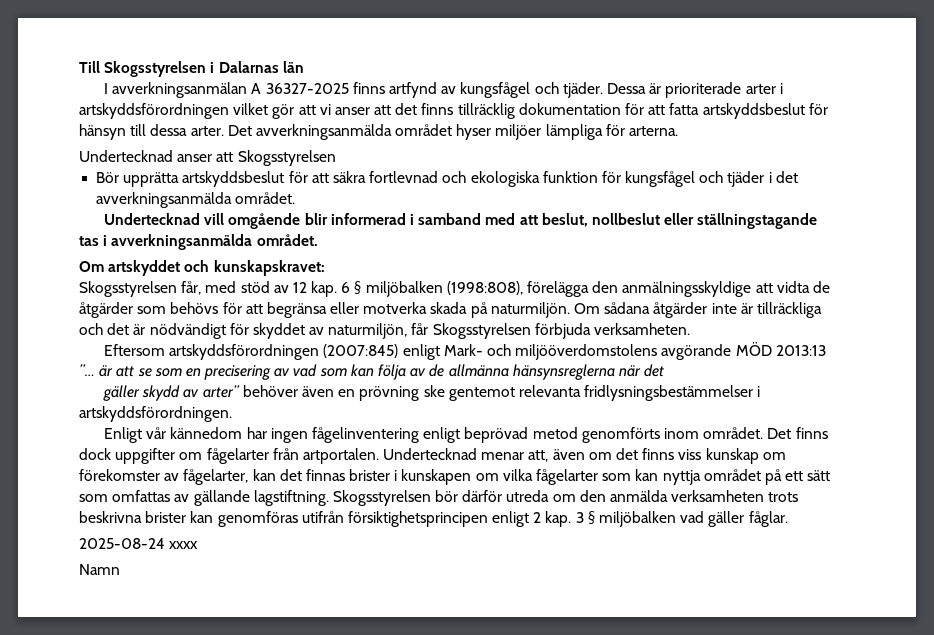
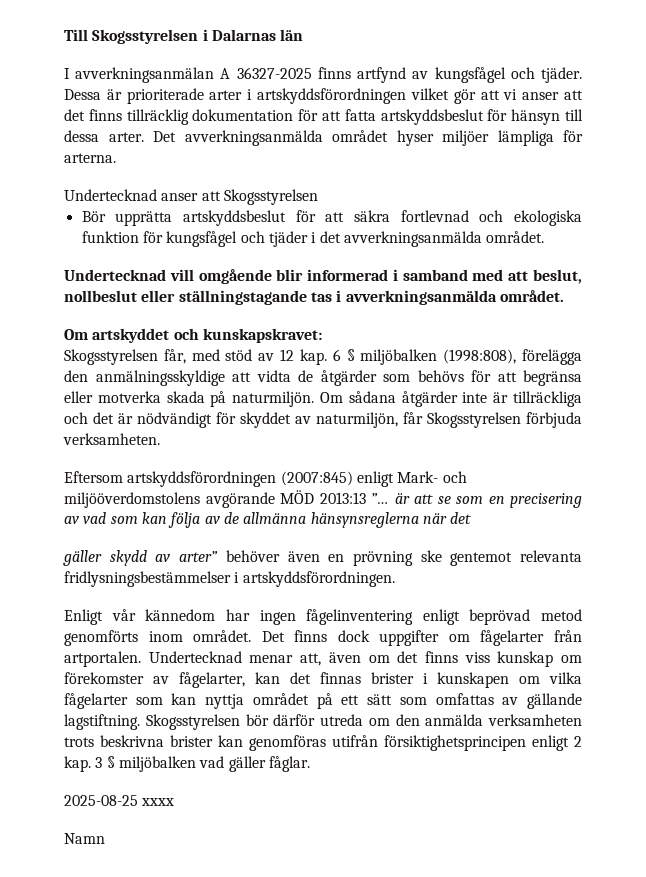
[79,538,165,549] 2025-08-24 -> [64,795,138,806] 2025-08-25

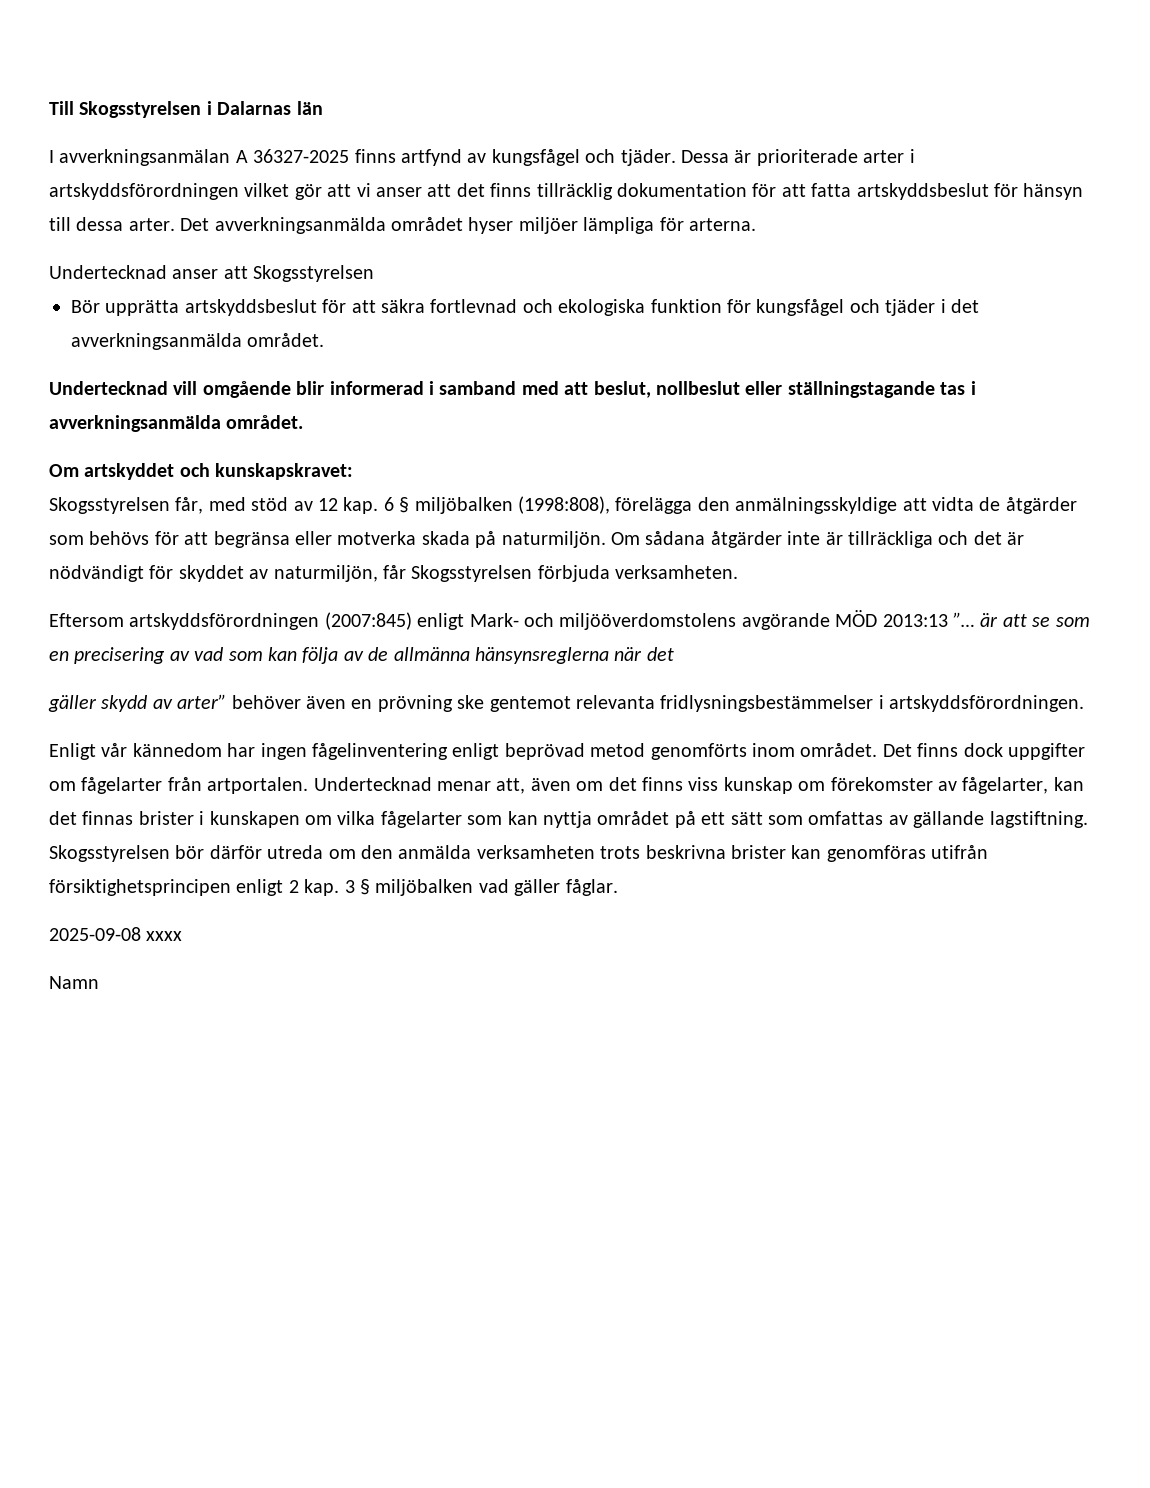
[64,795,138,806] 2025-08-25 -> [49,927,141,941] 2025-09-08

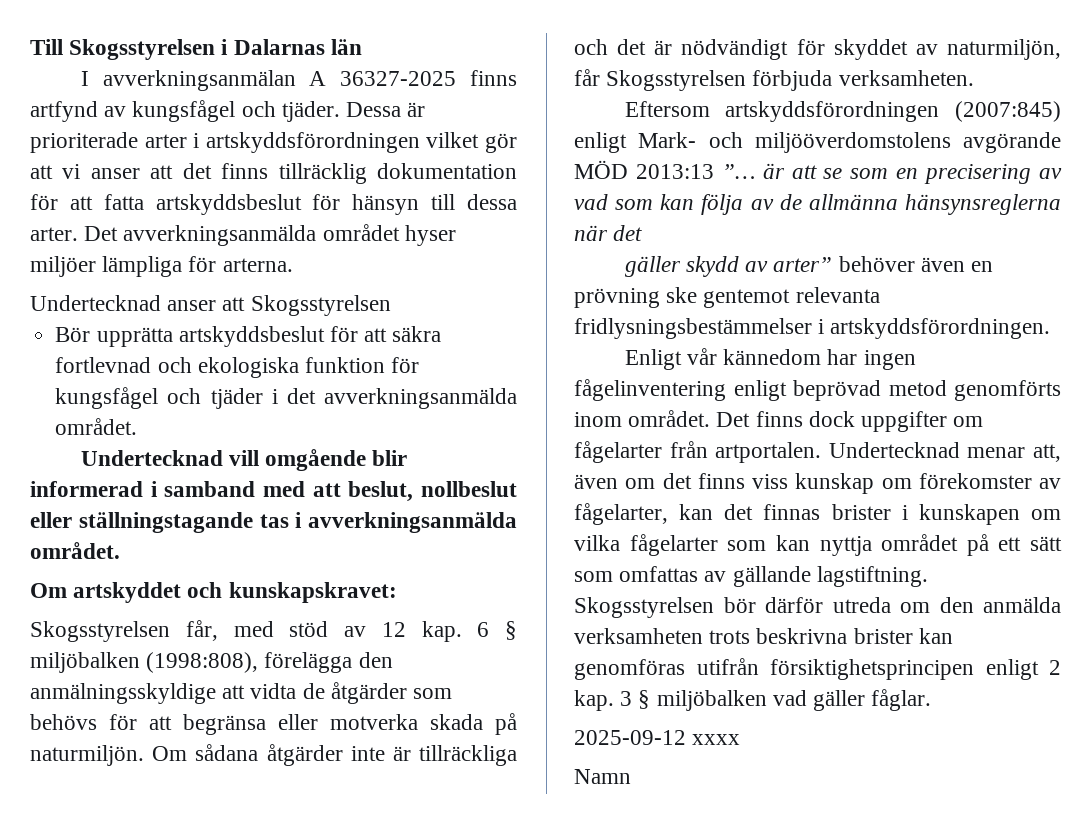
[49,927,141,941] 2025-09-08 -> [574,730,686,745] 2025-09-12

